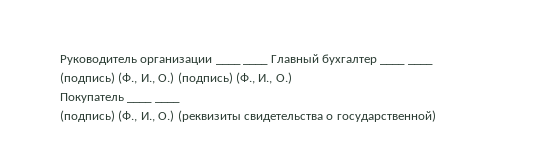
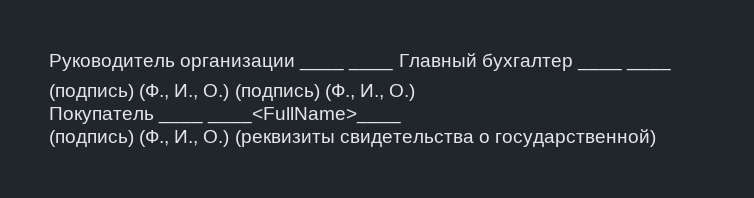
[154,101,180,103] ____ -> [207,107,402,124] ____<FullName>____

